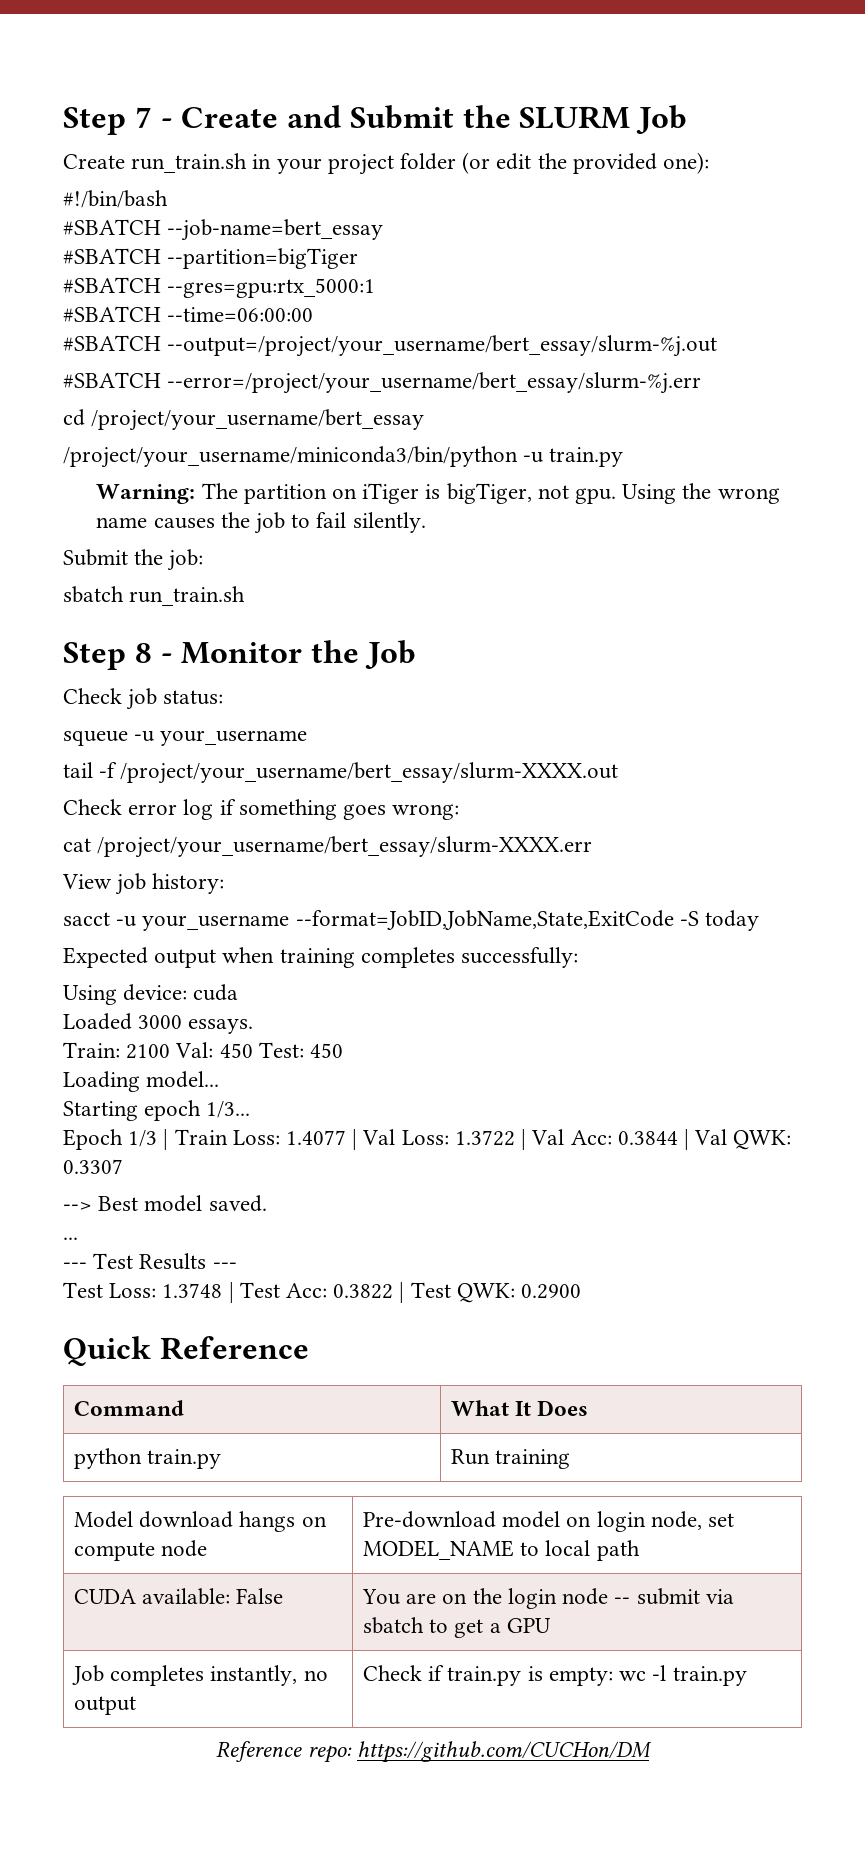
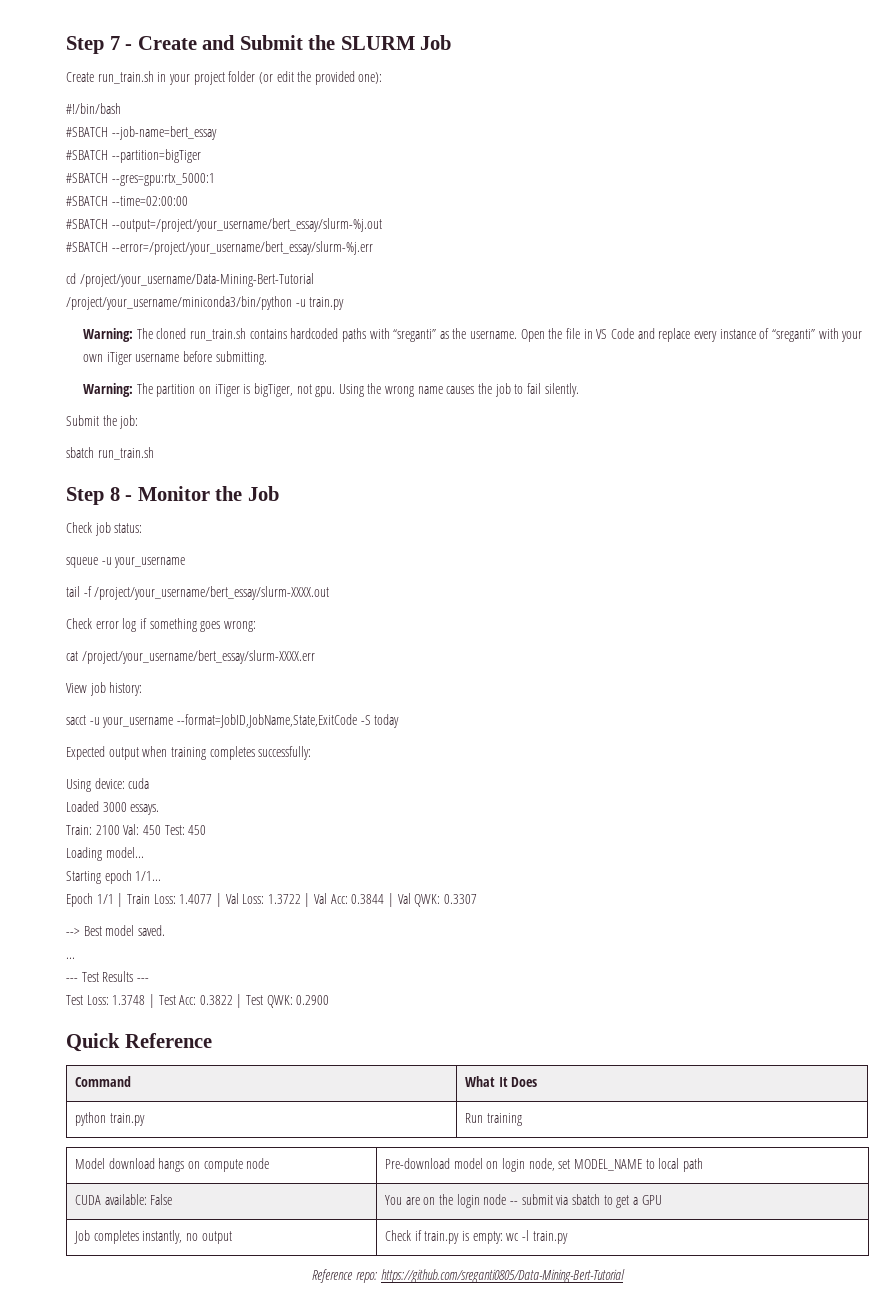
[167,307,314,322] --time=06:00:00 -> [111,196,188,206] --time=02:00:00
[91,409,425,431] /project/your_username/bert_essay -> [79,273,314,287] /project/your_username/Data-Mining-Bert-Tutorial
(624, 457) none -> [83,328,863,342] [83,351,267,365] // Warning: The cloned run_train.sh contains hardcoded paths with “sreganti” as the username. Open the file in VS Code and replace every instance of “sreganti” with your own iTiger username before submitting.
[206,1101,251,1118] 1/3... -> [135,871,162,881] 1/1...
[128,1130,158,1147] 1/3 -> [96,894,114,904] 1/1
[356,1741,652,1763] https://github.com/CUCHon/DM -> [380,1269,625,1283] https://github.com/sreganti0805/Data-Mining-Bert-Tutorial

